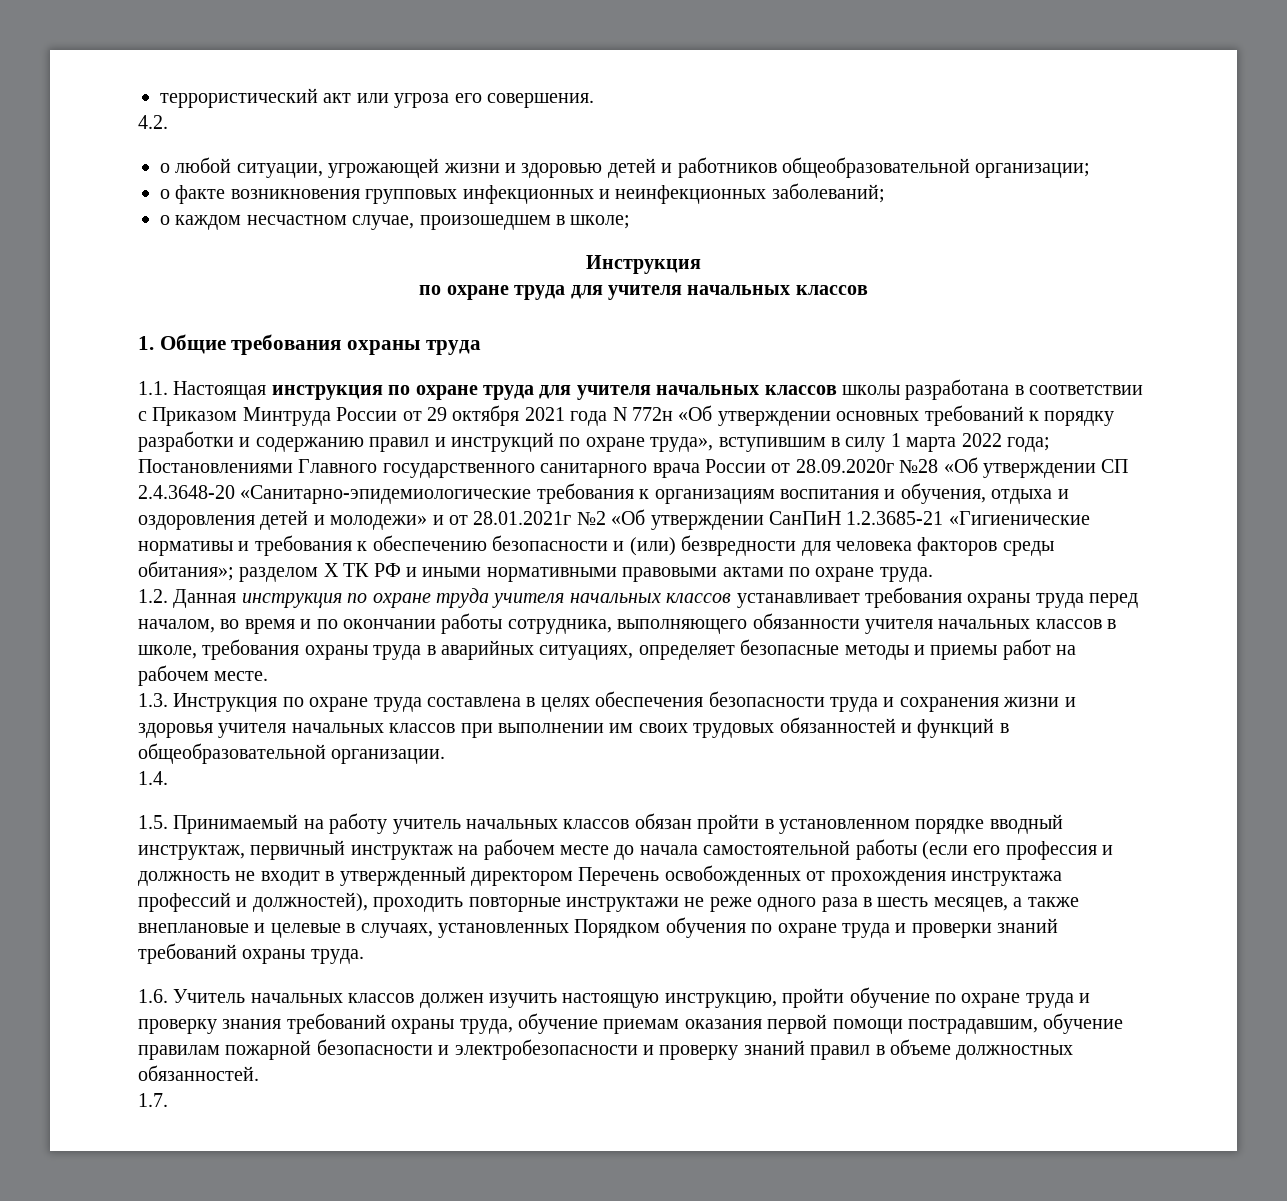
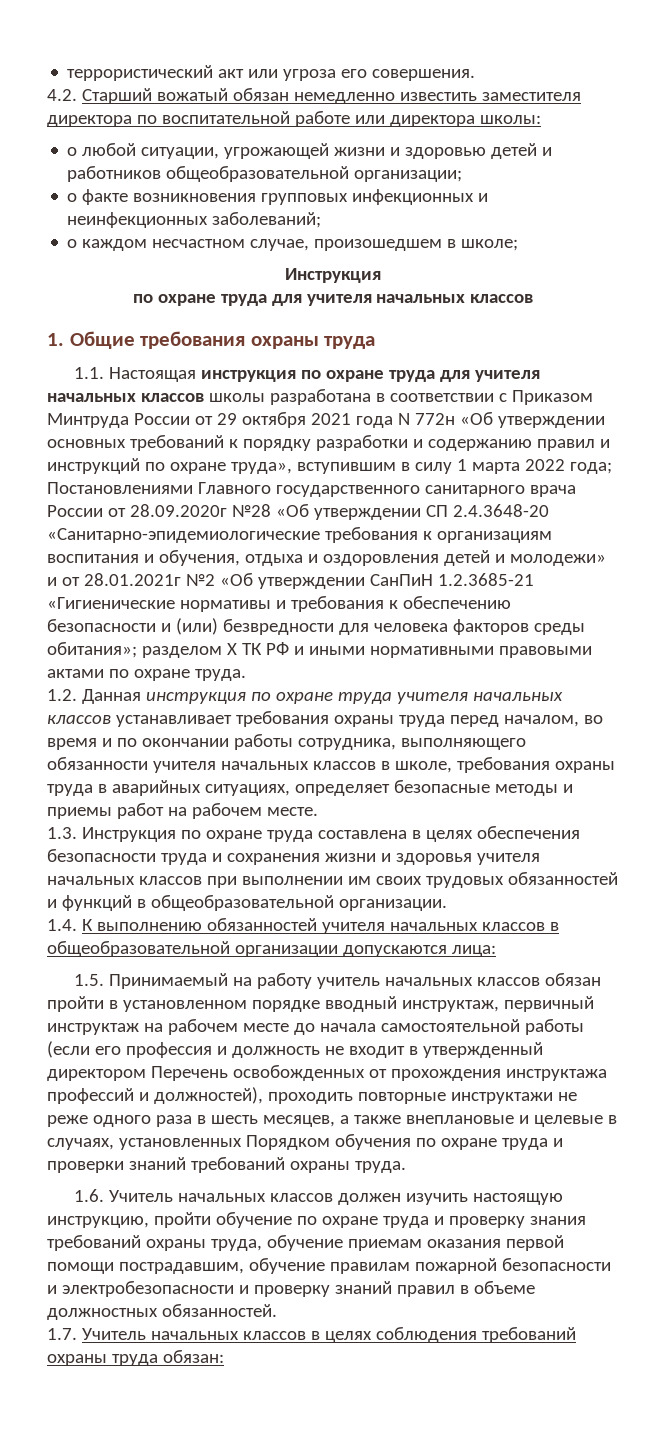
(168, 122) none -> [81,88,581,104] [47,111,541,127] Старший вожатый обязан немедленно известить заместителя директора по воспитательной работе или директора школы:
(168, 778) none -> [81,918,559,934] [47,941,496,957] К выполнению обязанностей учителя начальных классов в общеобразовательной организации допускаются лица:
(168, 1100) none -> [81,1327,576,1343] [47,1350,224,1366] Учитель начальных классов в целях соблюдения требований охраны труда обязан:

